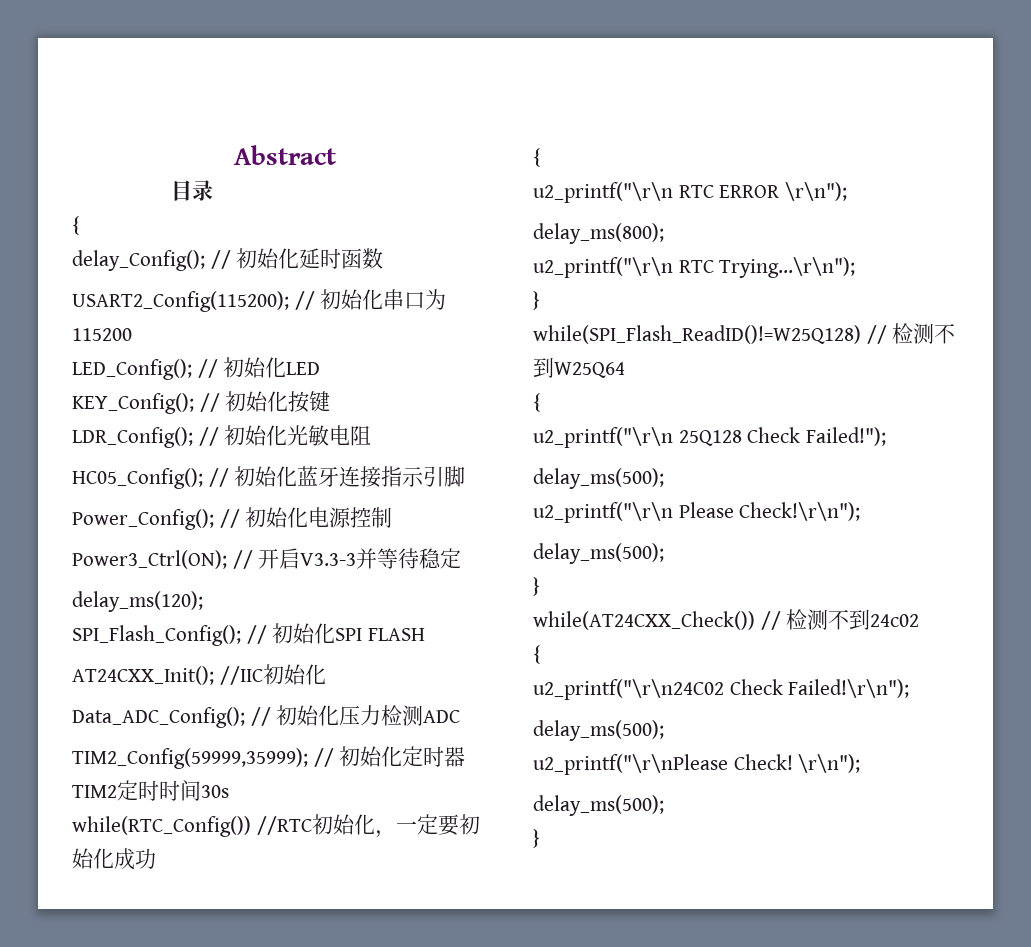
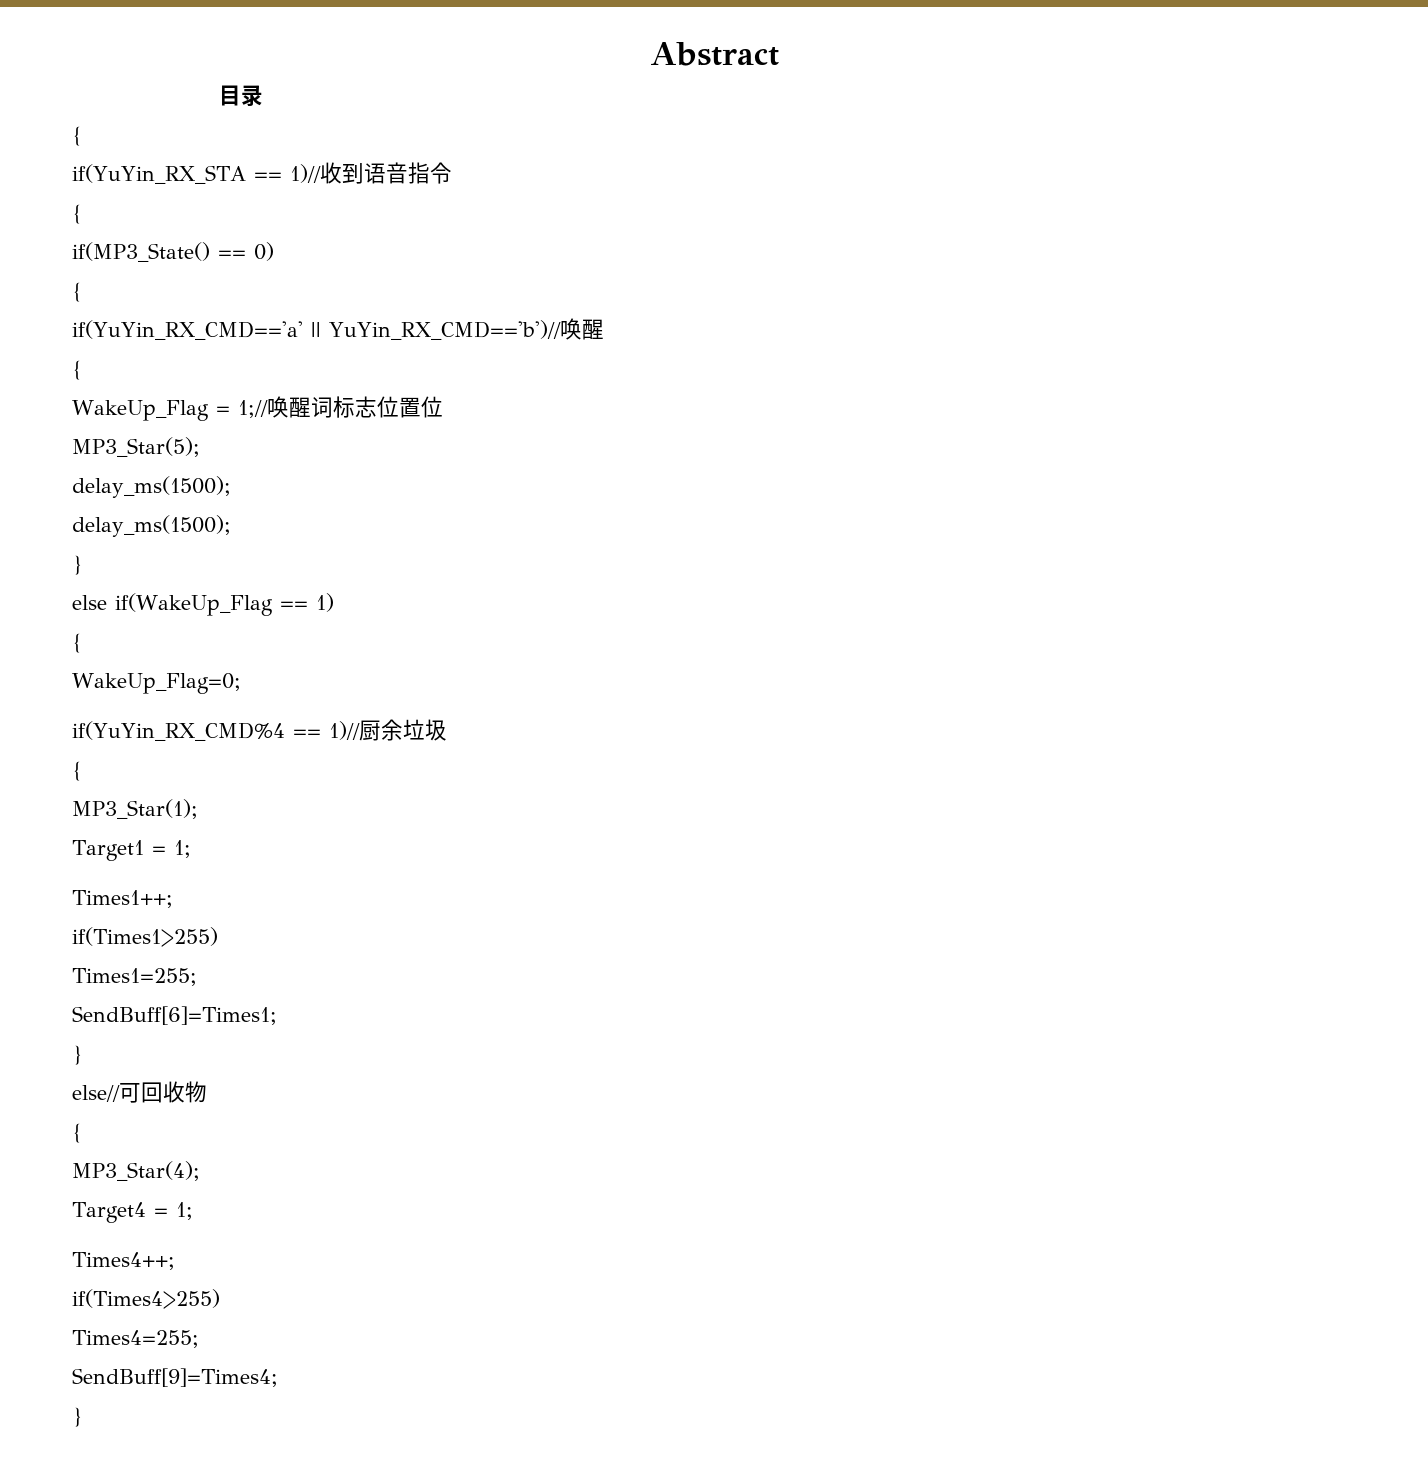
[72,248,384,271] [72,289,447,312] [72,328,132,341] [72,357,321,380] [72,391,331,414] [72,425,372,448] [72,466,466,489] [72,507,393,530] [72,548,462,569] [72,591,203,612] [72,623,426,646] [72,664,326,685] [72,705,461,728] [72,746,466,769] [72,780,229,801] [72,814,480,838] [72,848,156,870] [533,148,540,167] [533,182,848,203] [533,223,664,244] [533,257,856,278] [533,291,540,310] [533,323,956,344] [533,357,625,378] [533,393,540,412] [533,427,887,448] [533,468,664,489] [533,502,861,523] [533,543,664,564] [533,577,540,596] [533,609,920,630] [533,645,540,664] [533,679,910,700] [533,720,664,741] [533,754,861,775] [533,795,664,816] delay_Config(); // 初始化延时函数 // USART2_Config(115200); // 初始化串口为115200 // LED_Config(); // 初始化LED // KEY_Config(); // 初始化按键 // LDR_Config(); // 初始化光敏电阻 // HC05_Config(); // 初始化蓝牙连接指示引脚 // Power_Config(); // 初始化电源控制 // Power3_Ctrl(ON); // 开启V3.3-3并等待稳定 // delay_ms(120); // SPI_Flash_Config(); // 初始化SPI FLASH // AT24CXX_Init(); //IIC初始化 // Data_ADC_Config(); // 初始化压力检测ADC // TIM2_Config(59999,35999); // 初始化定时器TIM2定时时间30s // while(RTC_Config()) //RTC初始化，一定要初始化成功 // { // u2_printf("\r\n RTC ERROR \r\n"); // delay_ms(800); // u2_printf("\r\n RTC Trying...\r\n"); // } // while(SPI_Flash_ReadID()!=W25Q128) // 检测不到W25Q64 // { // u2_printf("\r\n 25Q128 Check Failed!"); // delay_ms(500); // u2_printf("\r\n Please Check!\r\n"); // delay_ms(500); // } // while(AT24CXX_Check()) // 检测不到24c02 // { // u2_printf("\r\n24C02 Check Failed!\r\n"); // delay_ms(500); // u2_printf("\r\nPlease Check! \r\n"); // delay_ms(500); -> [72,162,452,184] [72,204,83,224] [72,242,274,262] [72,282,83,302] [72,318,604,340] [72,360,83,380] [72,396,443,421] [72,437,200,457] [72,476,231,498] [72,515,231,537] [72,555,83,575] [72,593,334,616] [72,633,83,653] [72,673,241,694] [72,719,447,741] [72,761,83,781] [72,799,198,819] [72,840,191,861] [72,890,173,908] [72,927,218,947] [72,968,197,986] [72,1006,277,1025] [72,1045,83,1065] [72,1081,207,1103] [72,1123,83,1143] [72,1161,200,1181] [72,1202,193,1223] [72,1252,175,1270] [72,1289,220,1309] [72,1330,199,1348] [72,1368,278,1387] if(YuYin_RX_STA == 1)//收到语音指令 // { // if(MP3_State() == 0) // { // if(YuYin_RX_CMD=='a' || YuYin_RX_CMD=='b')//唤醒 // { // WakeUp_Flag = 1;//唤醒词标志位置位 // MP3_Star(5); // delay_ms(1500); // delay_ms(1500); // } // else if(WakeUp_Flag == 1) // { // WakeUp_Flag=0; // if(YuYin_RX_CMD%4 == 1)//厨余垃圾 // { // MP3_Star(1); // Target1 = 1; // Times1++; // if(Times1>255) // Times1=255; // SendBuff[6]=Times1; // } // else//可回收物 // { // MP3_Star(4); // Target4 = 1; // Times4++; // if(Times4>255) // Times4=255; // SendBuff[9]=Times4;

